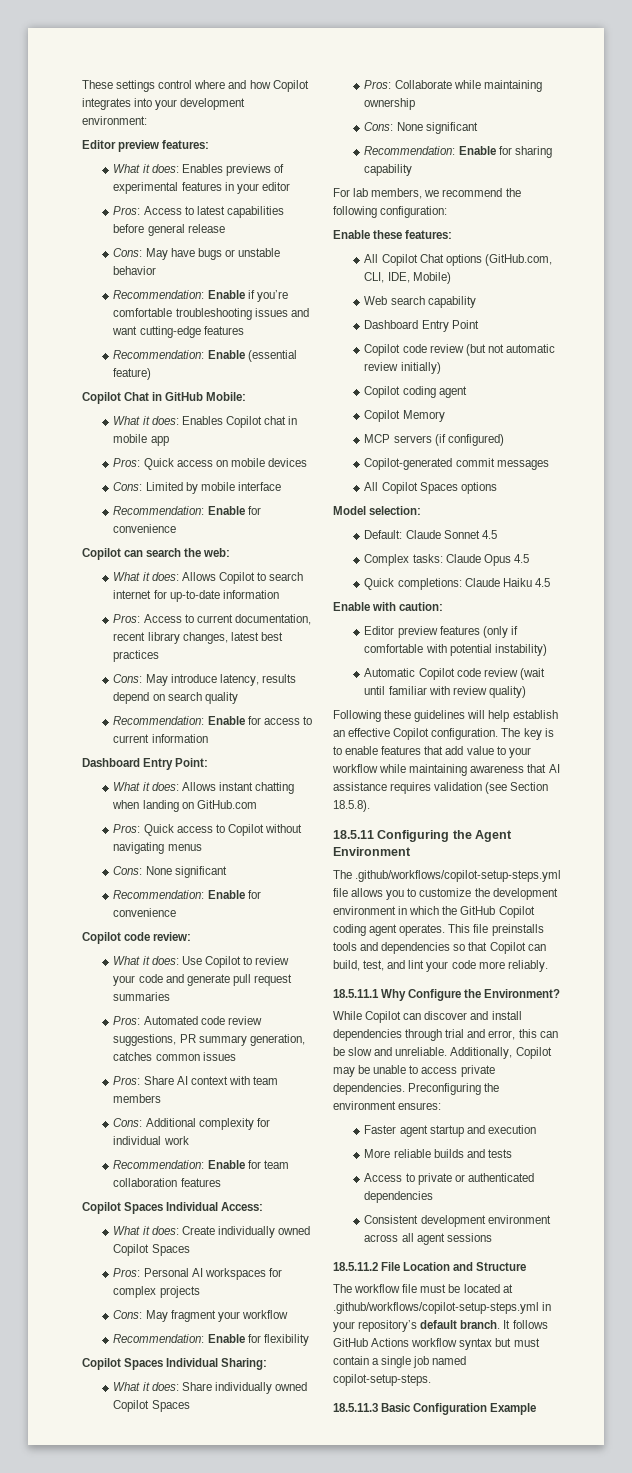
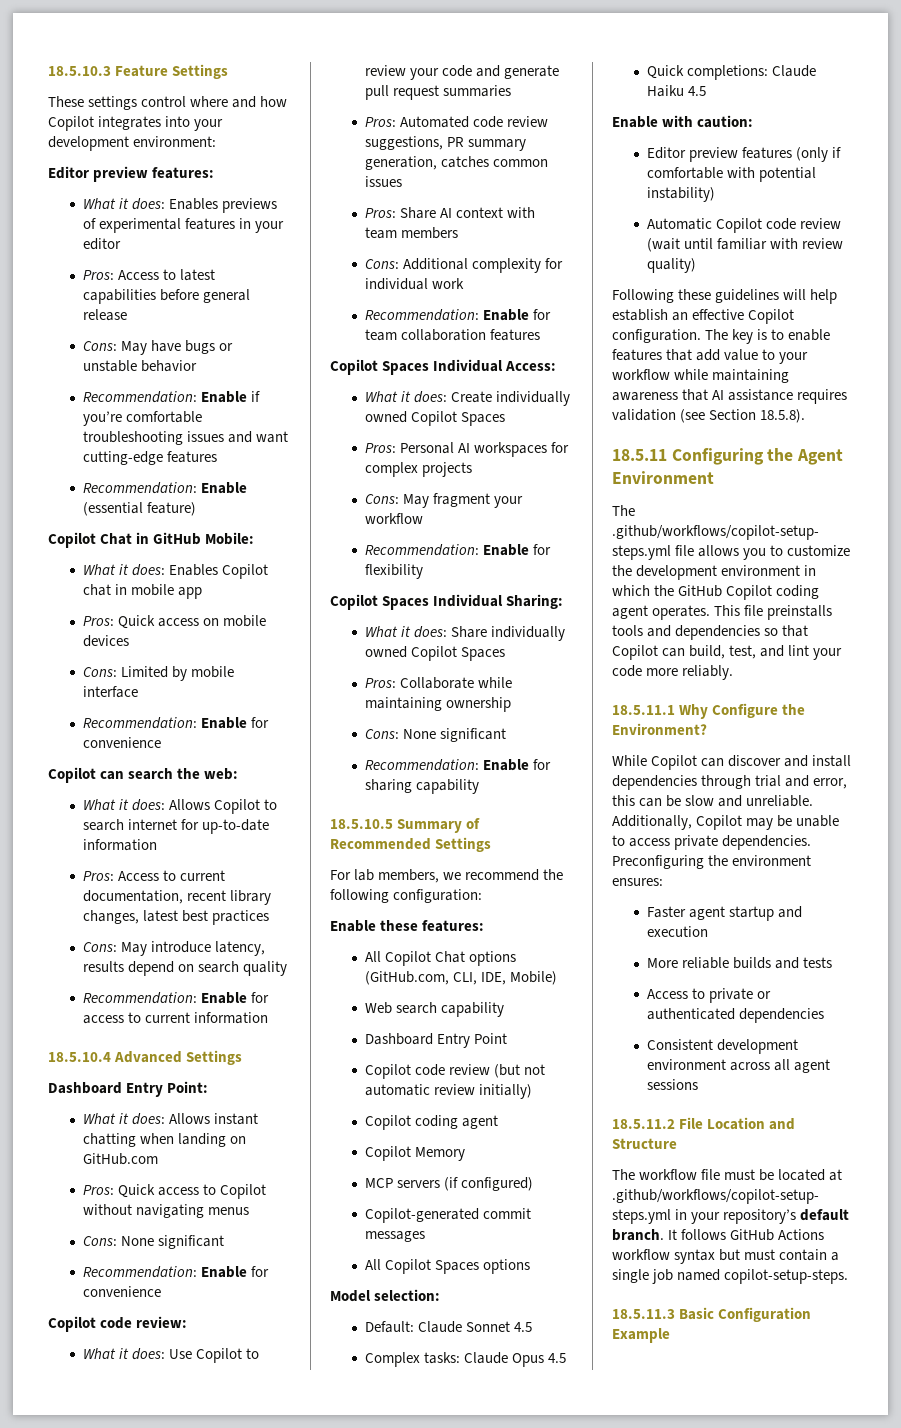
(82, 84) none -> [48,64,229,79] 18.5.10.3 Feature Settings //
(208, 738) none -> [48,1050,243,1065] // 18.5.10.4 Advanced Settings
(413, 170) none -> [330,818,481,833] [330,837,492,852] // 18.5.10.5 Summary of Recommended Settings

